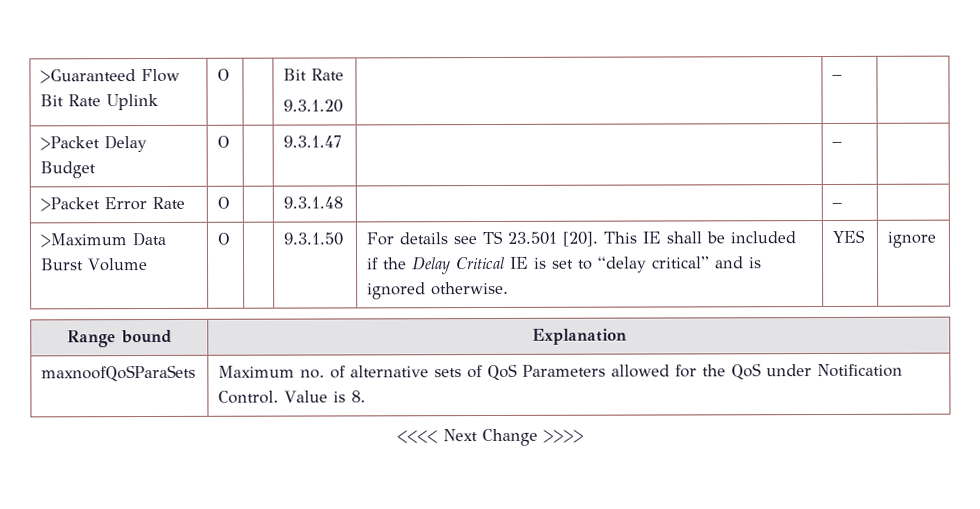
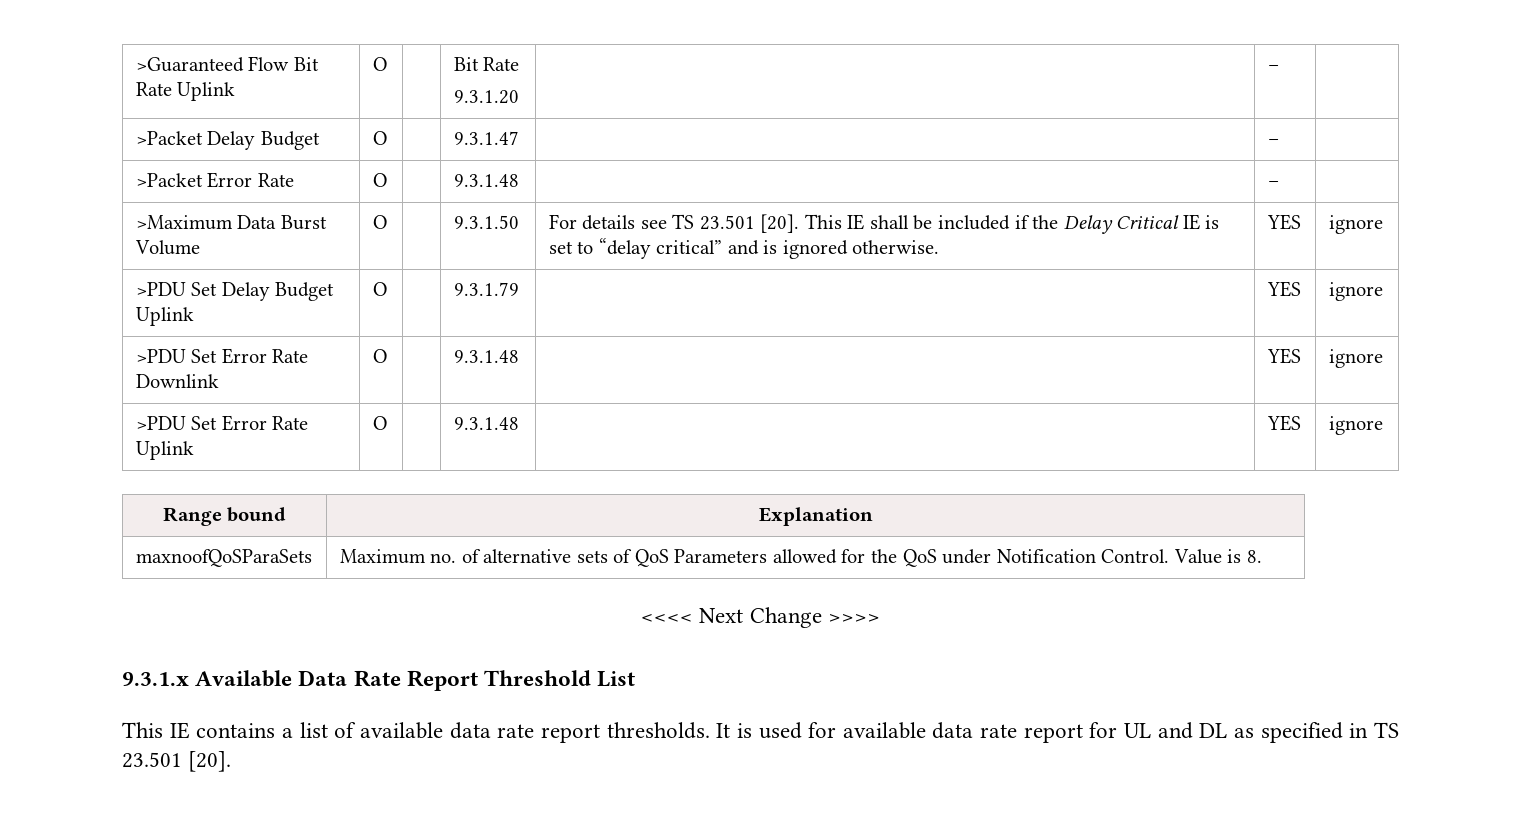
(937, 239) none -> [135,282,335,301] [135,307,194,326] [372,282,387,296] [453,282,519,296] [1266,281,1301,297] [1328,282,1383,301] [135,348,309,364] [135,374,219,388] [372,349,387,363] [453,350,519,363] [1266,348,1301,364] [1328,349,1383,368] [135,415,309,431] [135,441,194,460] [372,416,387,430] [453,417,519,430] [1266,415,1301,431] [1328,416,1383,435] // >PDU Set Delay Budget Uplink | O | | 9.3.1.79 | | YES | ignore // >PDU Set Error Rate Downlink | O | | 9.3.1.48 | | YES | ignore // >PDU Set Error Rate Uplink | O | | 9.3.1.48 | | YES | ignore
(584, 436) none -> [122,670,636,691] [122,722,1400,743] [122,751,232,772] // 9.3.1.x Available Data Rate Report Threshold List // This IE contains a list of available data rate report thresholds. It is used for available data rate report for UL and DL as specified in TS 23.501 [20].

